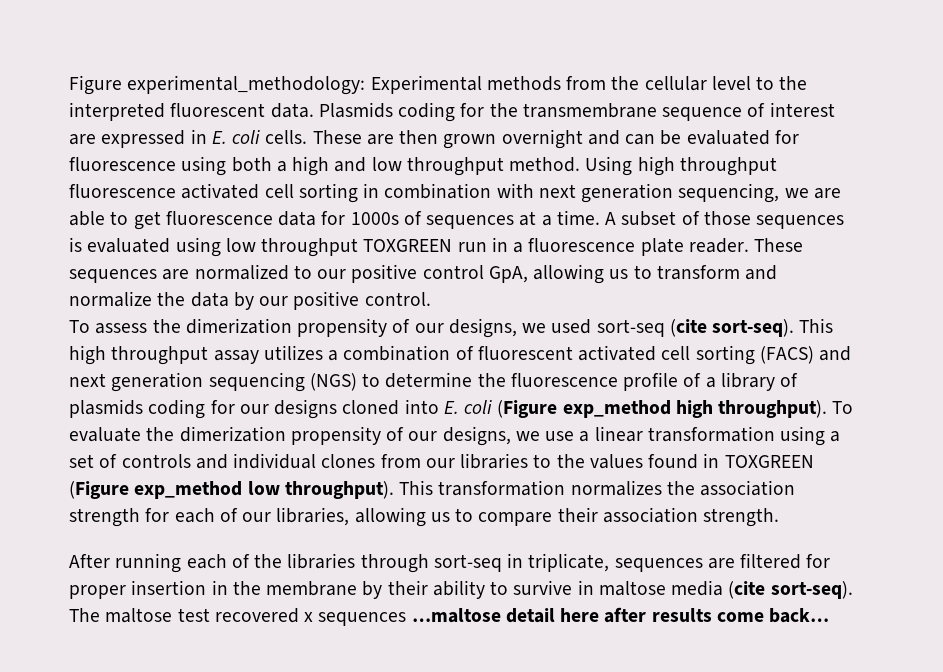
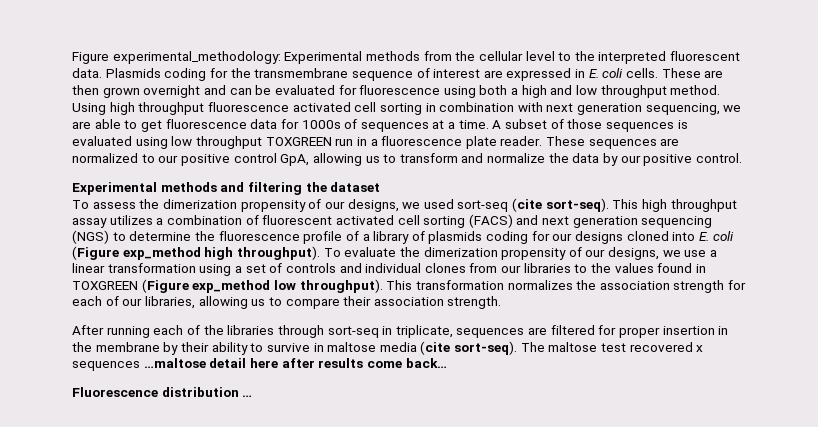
(431, 299) none -> [72,182,381,195] // Experimental methods and filtering the dataset
(830, 615) none -> [72,387,253,397] // Fluorescence distribution …

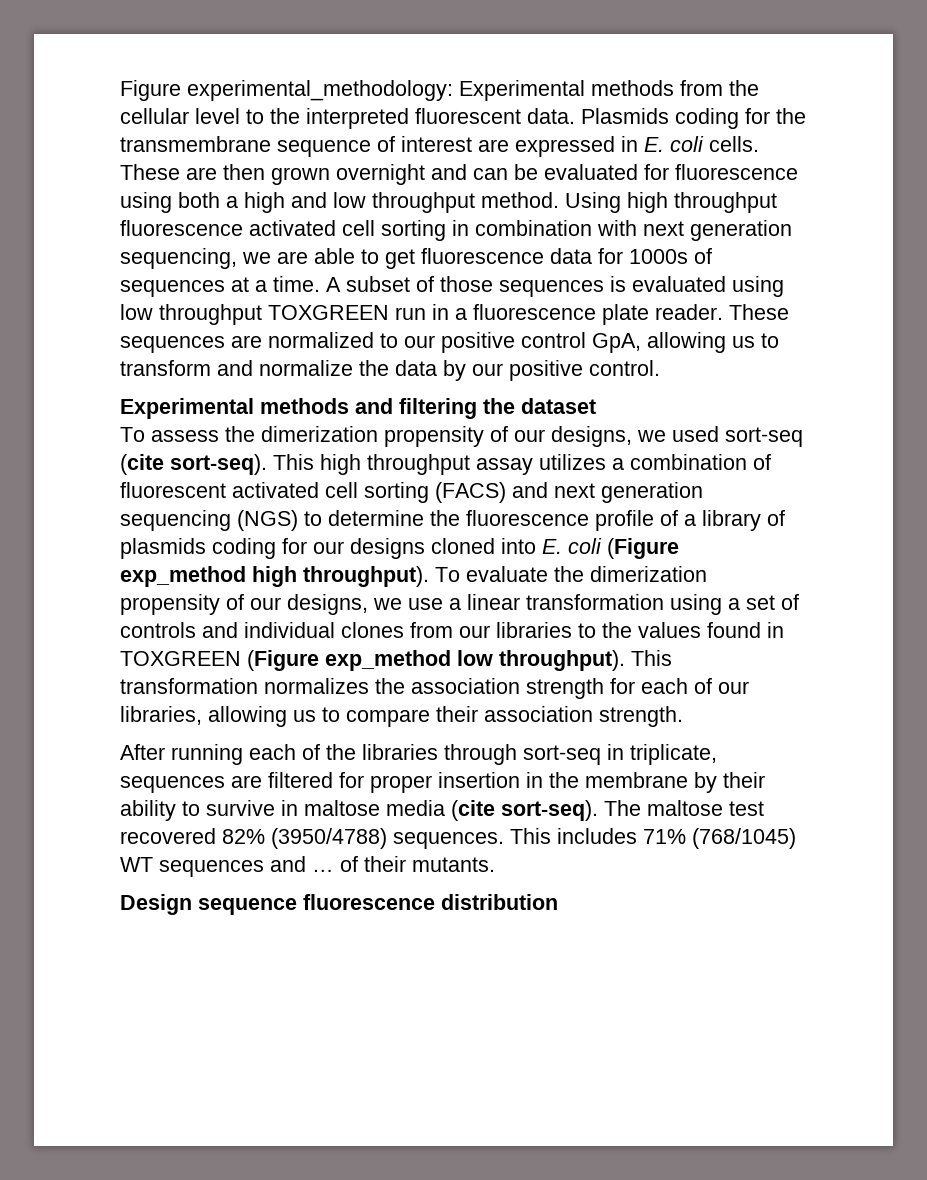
[696,345,704,352] [72,358,447,371] [72,387,253,397] x sequences …maltose detail here after results come back… // Fluorescence distribution … -> [222,828,796,849] [120,856,495,877] [120,894,558,915] 82% (3950/4788) sequences. This includes 71% (768/1045) WT sequences and … of their mutants. // Design sequence fluorescence distribution

